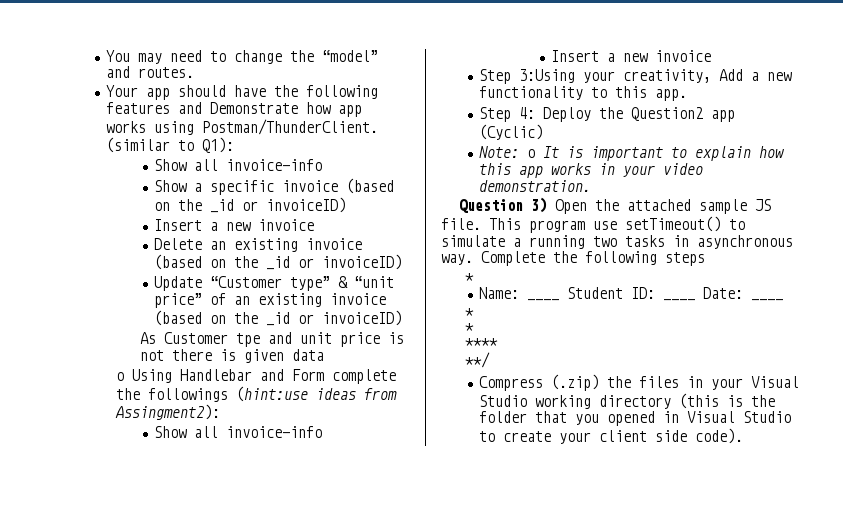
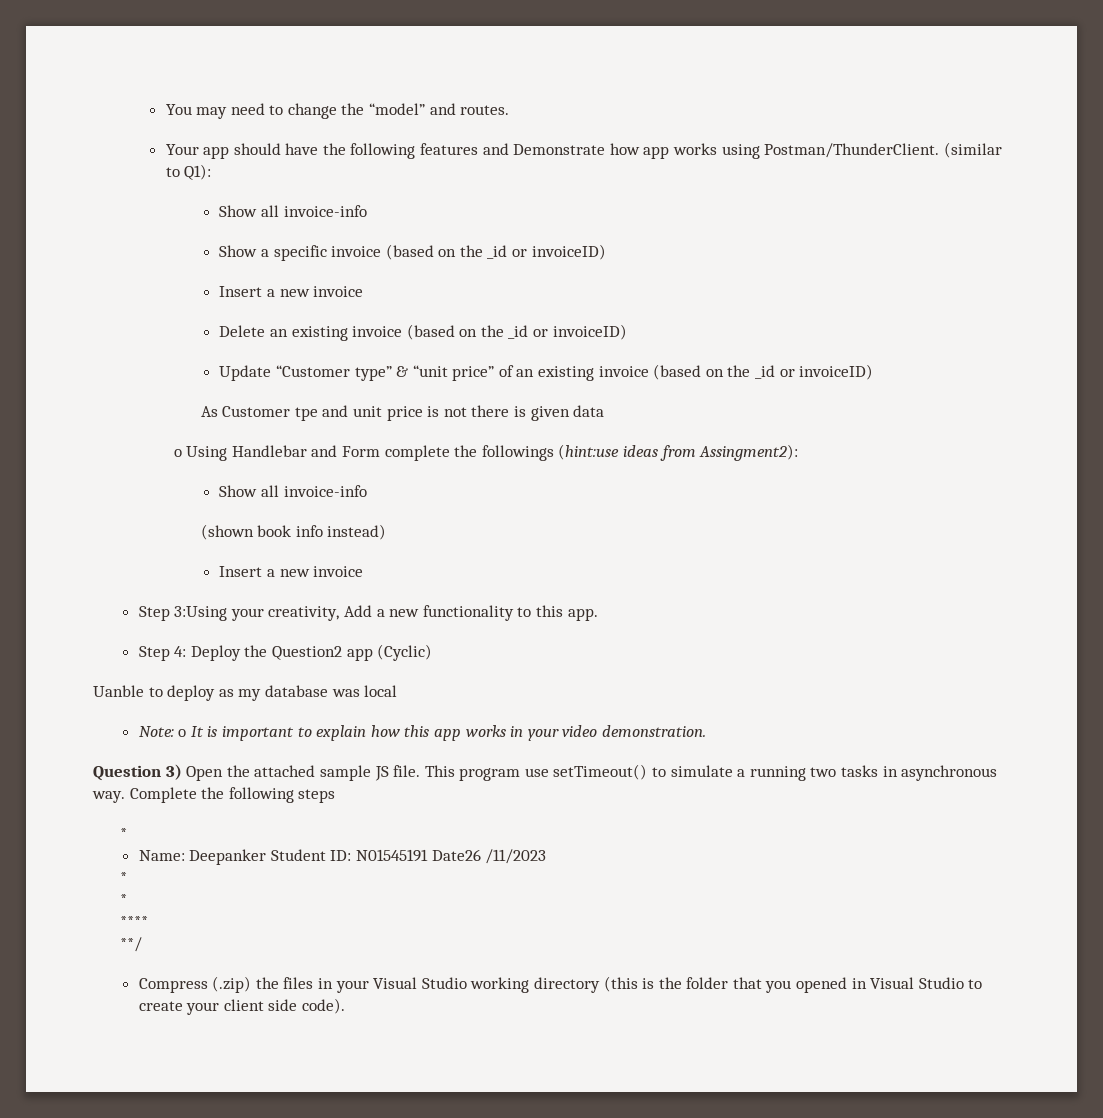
(323, 432) none -> [200,524,387,540] // (shown book info instead)
(543, 132) none -> [93,685,398,701] // Uanble to deploy as my database was local
[526,299,559,301] ____ -> [189,849,267,865] Deepanker
[662,299,695,301] [702,287,743,299] [750,299,783,301] ____ Date: ____ -> [355,849,547,864] N01545191 Date26 /11/2023

